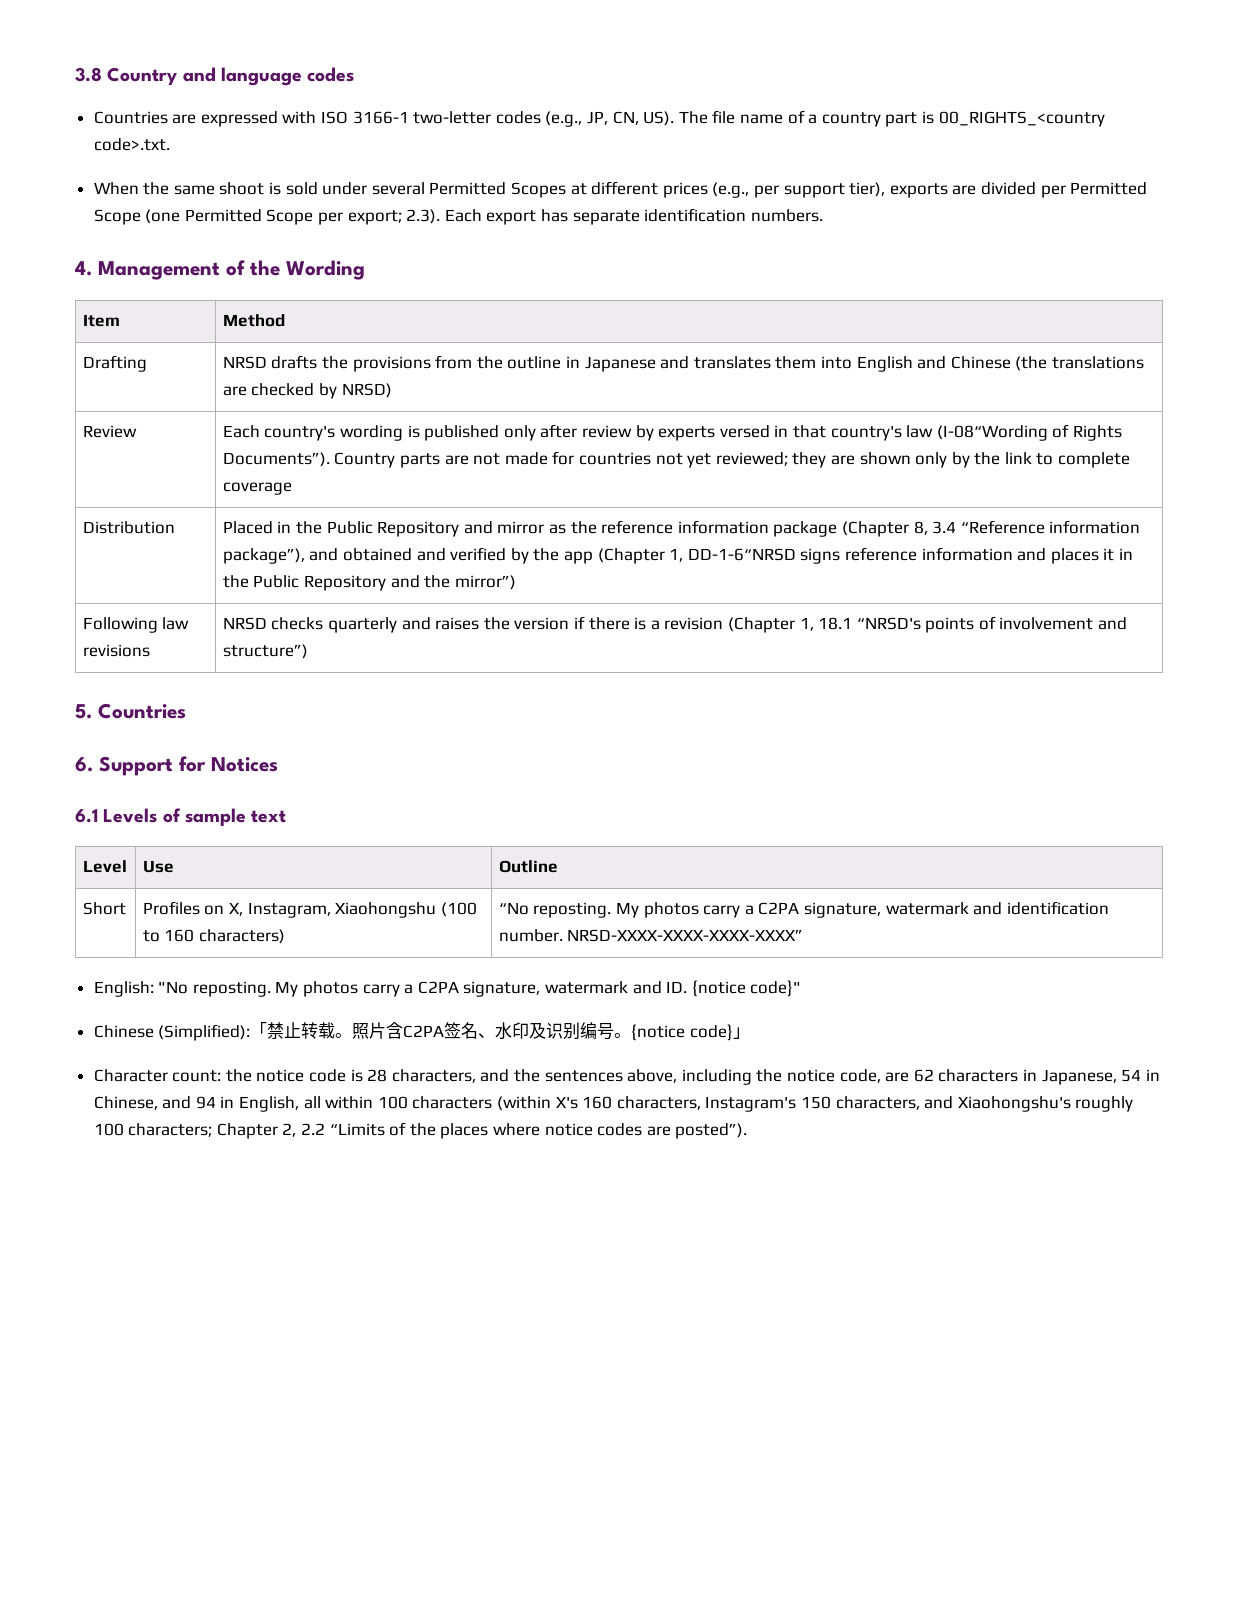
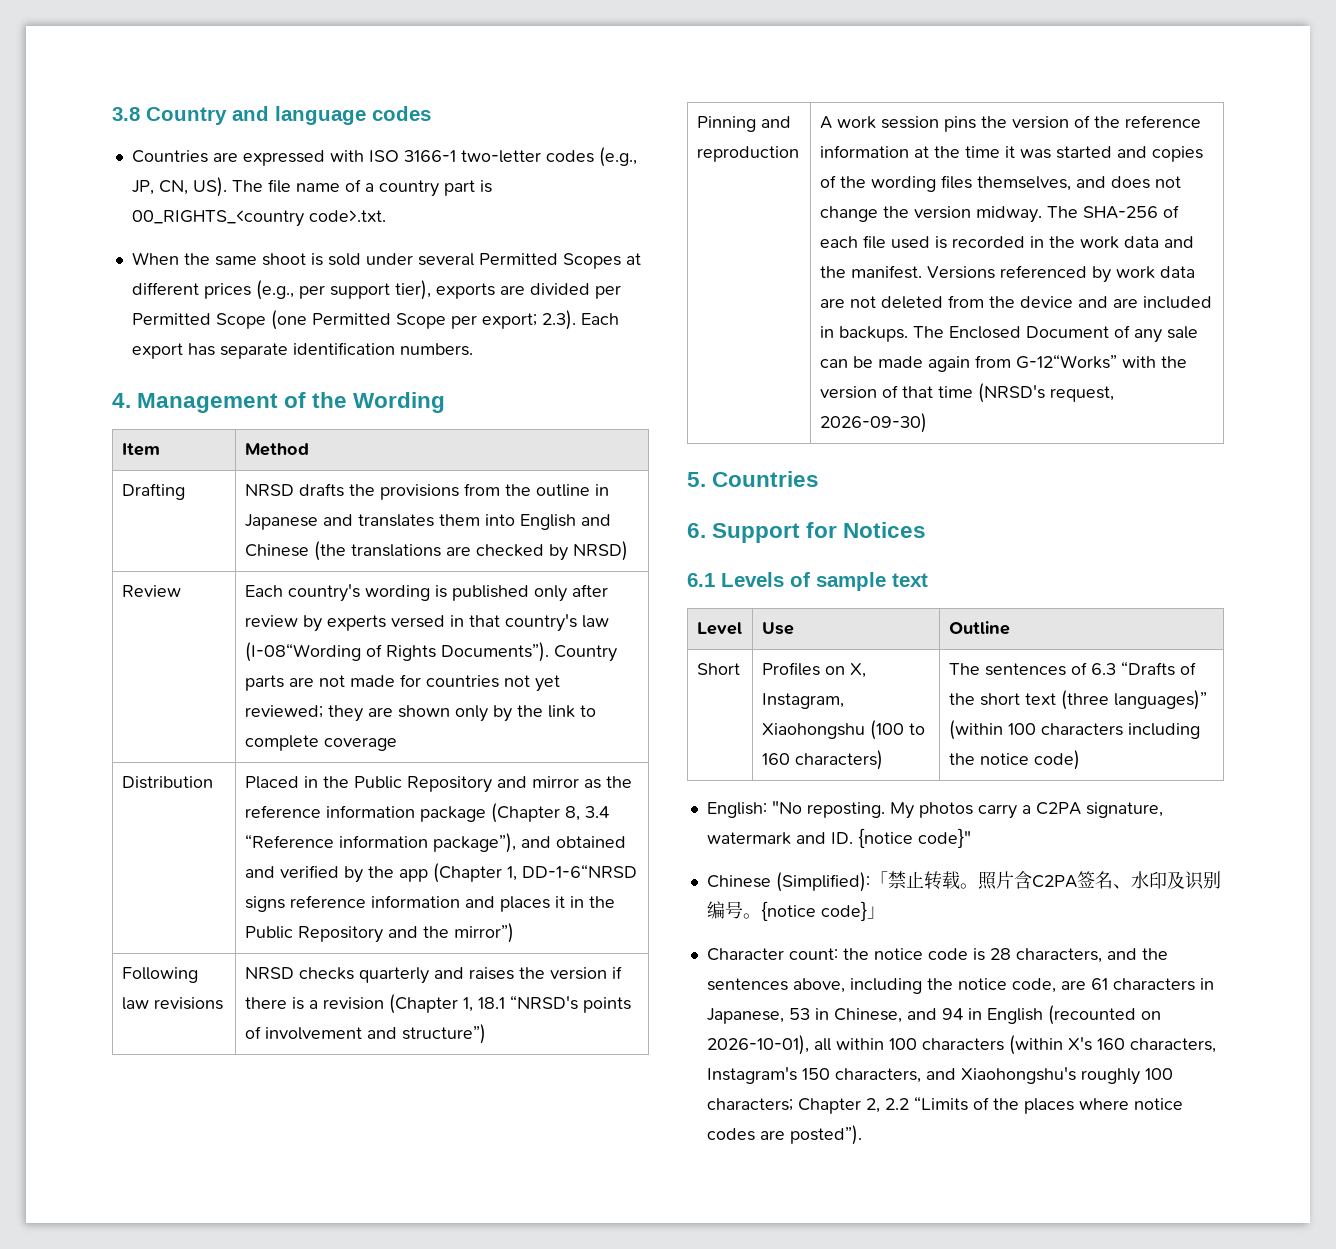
(308, 651) none -> [696,116,791,132] [696,146,799,162] [819,115,1201,132] [819,145,1203,162] [819,175,1181,192] [819,205,1179,223] [819,235,1194,249] [819,265,1195,283] [819,295,1212,309] [819,325,1198,343] [819,354,1187,372] [819,383,1114,403] [819,413,927,433] // Pinning and reproduction | A work session pins the version of the reference information at the time it was started and copies of the wording files themselves, and does not change the version midway. The SHA-256 of each file used is recorded in the work data and the manifest. Versions referenced by work data are not deleted from the device and are included in backups. The Enclosed Document of any sale can be made again from G-12“Works” with the version of that time (NRSD's request, 2026-09-30)
[498,901,1109,918] [498,929,804,942] “No reposting. My photos carry a C2PA signature, watermark and identification number. NRSD-XXXX-XXXX-XXXX-XXXX” -> [948,661,1196,676] [948,690,1207,710] [948,720,1200,740] [948,750,1080,770] The sentences of 6.3 “Drafts of the short text (three languages)” (within 100 characters including the notice code)
[913,1069,934,1082] 62 -> [1090,978,1108,990] 61
[1121,1069,1142,1082] 54 -> [788,1008,810,1020] 53
[239,1096,300,1112] English, -> [986,1005,1161,1025] [706,1035,809,1055] English (recounted on 2026-10-01),

